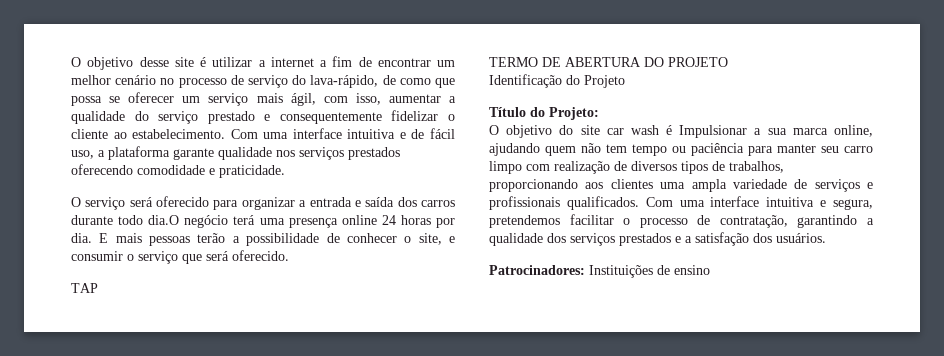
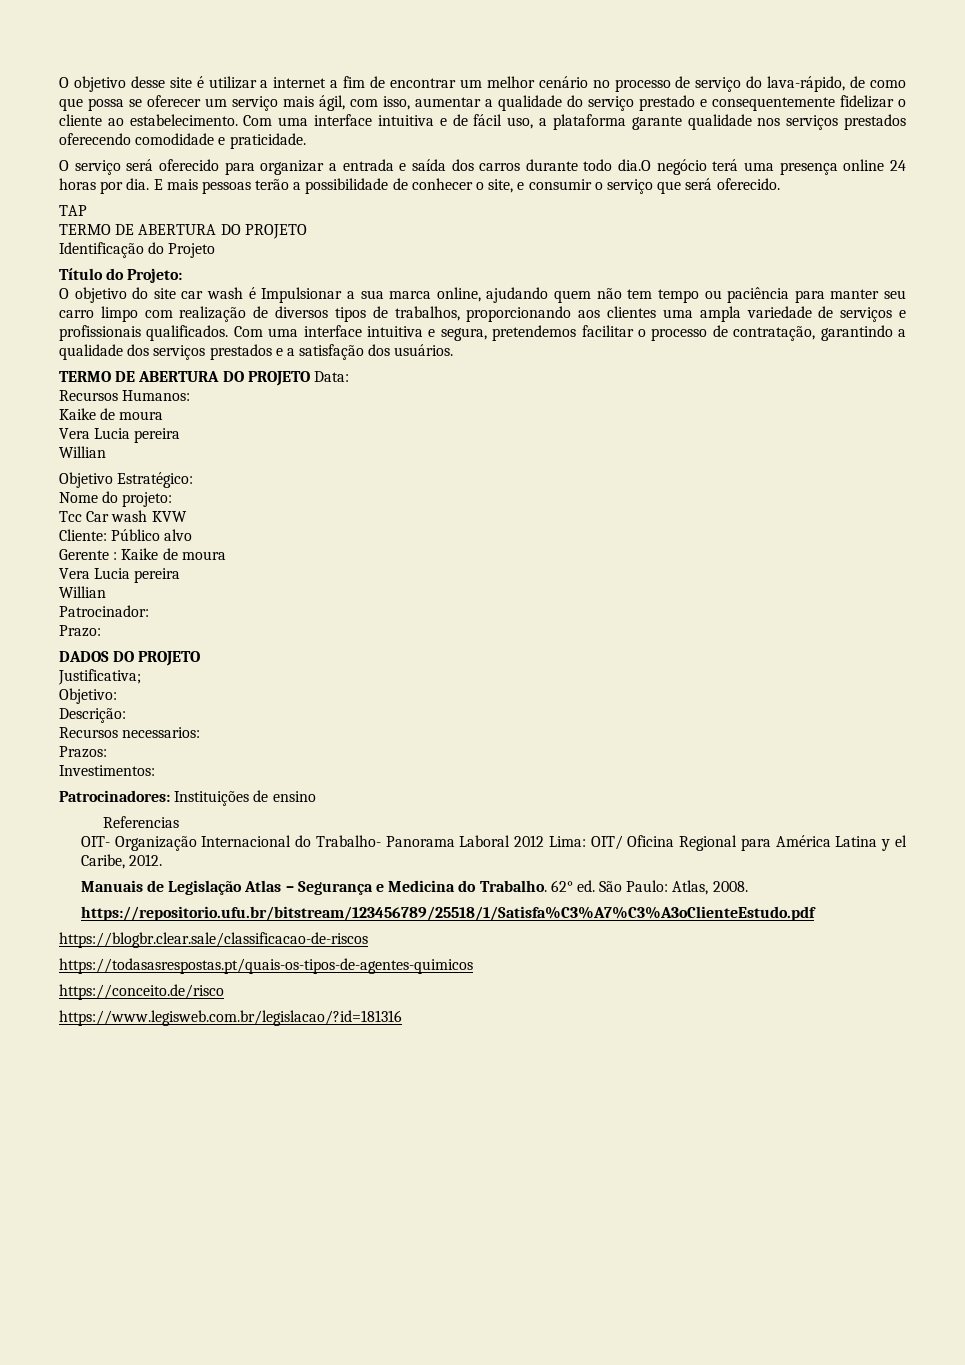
[489,265,710,278] Patrocinadores: Instituições de ensino -> [59,371,349,386] [59,390,191,401] [59,408,164,420] [59,428,181,443] [59,446,106,458] [59,472,194,488] [59,491,173,507] [59,510,187,522] [59,529,193,541] [59,548,226,560] [59,568,181,583] [59,586,106,598] [59,605,149,617] [59,625,101,637] [59,651,201,666] [58,669,141,685] [59,688,117,704] [59,708,126,723] [59,727,201,738] [59,746,107,758] [59,765,155,776] [59,790,316,806] [102,816,179,828] [80,835,907,851] [80,854,163,869] [80,880,748,895] [80,906,816,921] [59,932,368,948] [59,958,473,974] [59,984,224,1000] [59,1010,402,1026] TERMO DE ABERTURA DO PROJETO Data: // Recursos Humanos: // Kaike de moura // Vera Lucia pereira // Willian // Objetivo Estratégico: // Nome do projeto: // Tcc Car wash KVW // Cliente: Público alvo // Gerente : Kaike de moura // Vera Lucia pereira // Willian // Patrocinador: // Prazo: // DADOS DO PROJETO // Justificativa; // Objetivo: // Descrição: // Recursos necessarios: // Prazos: // Investimentos: // Patrocinadores: Instituições de ensino // Referencias // OIT- Organização Internacional do Trabalho- Panorama Laboral 2012 Lima: OIT/ Oficina Regional para América Latina y el Caribe, 2012. // Manuais de Legislação Atlas – Segurança e Medicina do Trabalho. 62° ed. São Paulo: Atlas, 2008. // https://repositorio.ufu.br/bitstream/123456789/25518/1/Satisfa%C3%A7%C3%A3oClienteEstudo.pdf // https://blogbr.clear.sale/classificacao-de-riscos // https://todasasrespostas.pt/quais-os-tipos-de-agentes-quimicos // https://conceito.de/risco // https://www.legisweb.com.br/legislacao/?id=181316

